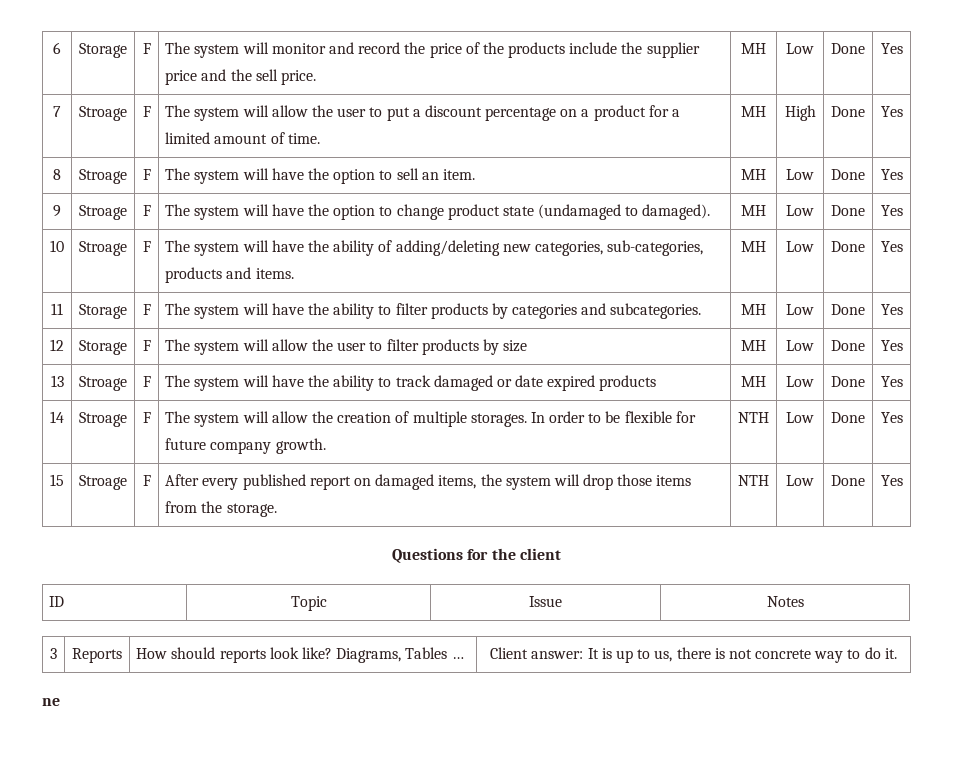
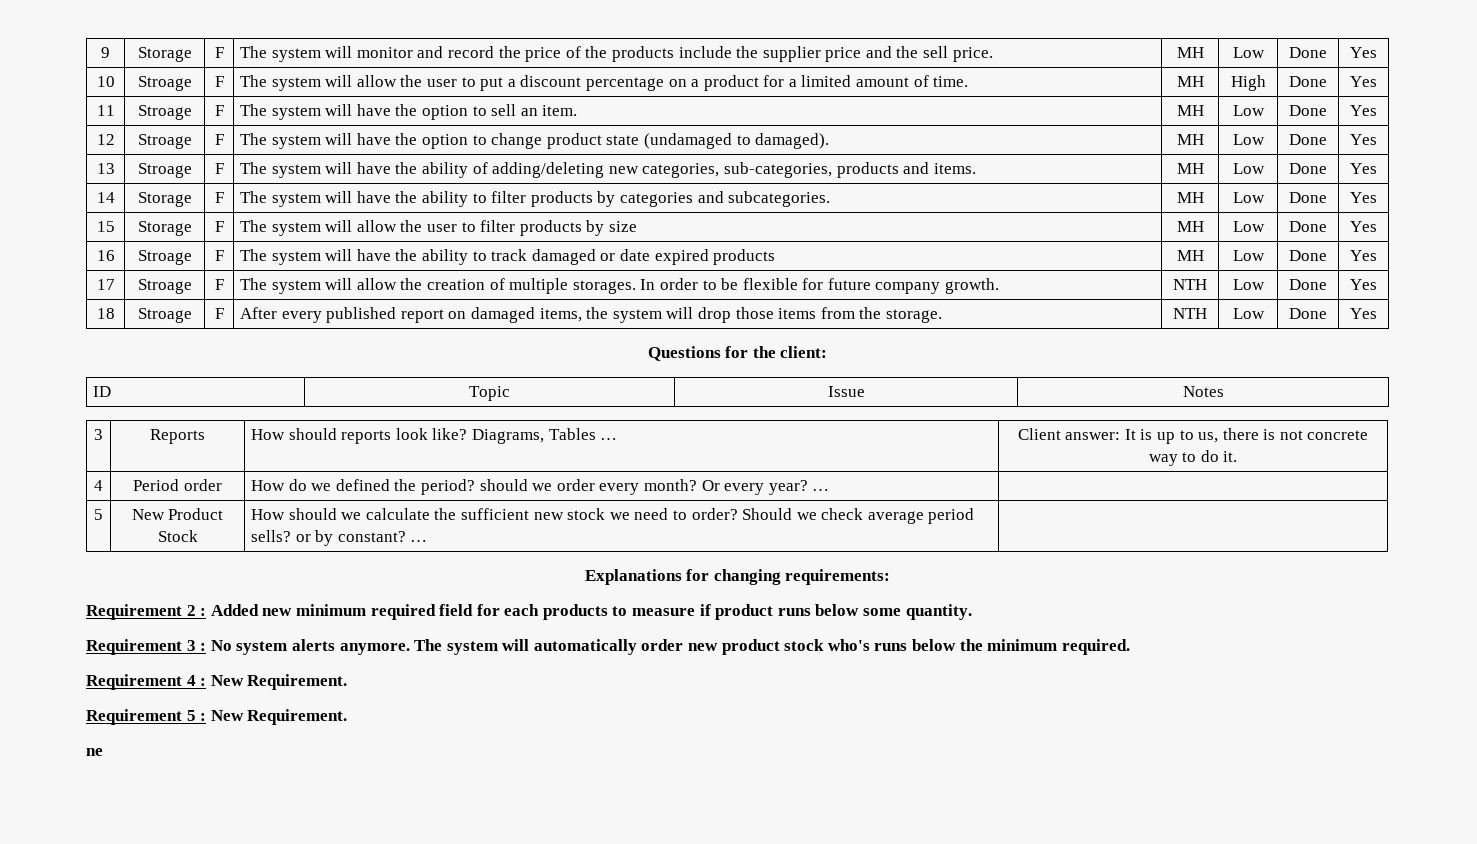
[53,42,61,54] 6 -> [101,47,110,58] 9
[53,106,61,117] 7 -> [96,76,115,87] 10
[53,169,61,180] 8 -> [96,105,115,116] 11
[53,205,61,217] 9 -> [96,134,115,145] 12
[50,240,64,252] 10 -> [96,163,115,174] 13
[51,303,63,315] 11 -> [96,192,115,203] 14
[50,339,64,351] 12 -> [96,221,115,232] 15
[50,375,64,387] 13 -> [96,250,115,261] 16
[50,411,64,423] 14 -> [96,279,115,290] 17
[50,474,64,486] 15 -> [96,308,115,319] 18
[519,548,561,560] client -> [780,346,828,358] client:
(897, 653) none -> [94,480,103,491] [133,479,222,491] [251,479,830,495] [94,509,103,520] [131,508,224,520] [157,530,198,542] [251,508,975,524] [251,530,428,546] [584,569,891,585] [86,604,972,620] [86,639,1130,655] [86,674,348,690] [86,709,348,725] // 4 | Period order | How do we defined the period? should we order every month? Or every year? … | // 5 | New Product Stock | How should we calculate the sufficient new stock we need to order? Should we check average period sells? or by constant? … | // Explanations for changing requirements: // Requirement 2 : Added new minimum required field for each products to measure if product runs below some quantity. // Requirement 3 : No system alerts anymore. The system will automatically order new product stock who's runs below the minimum required. // Requirement 4 : New Requirement. // Requirement 5 : New Requirement.

